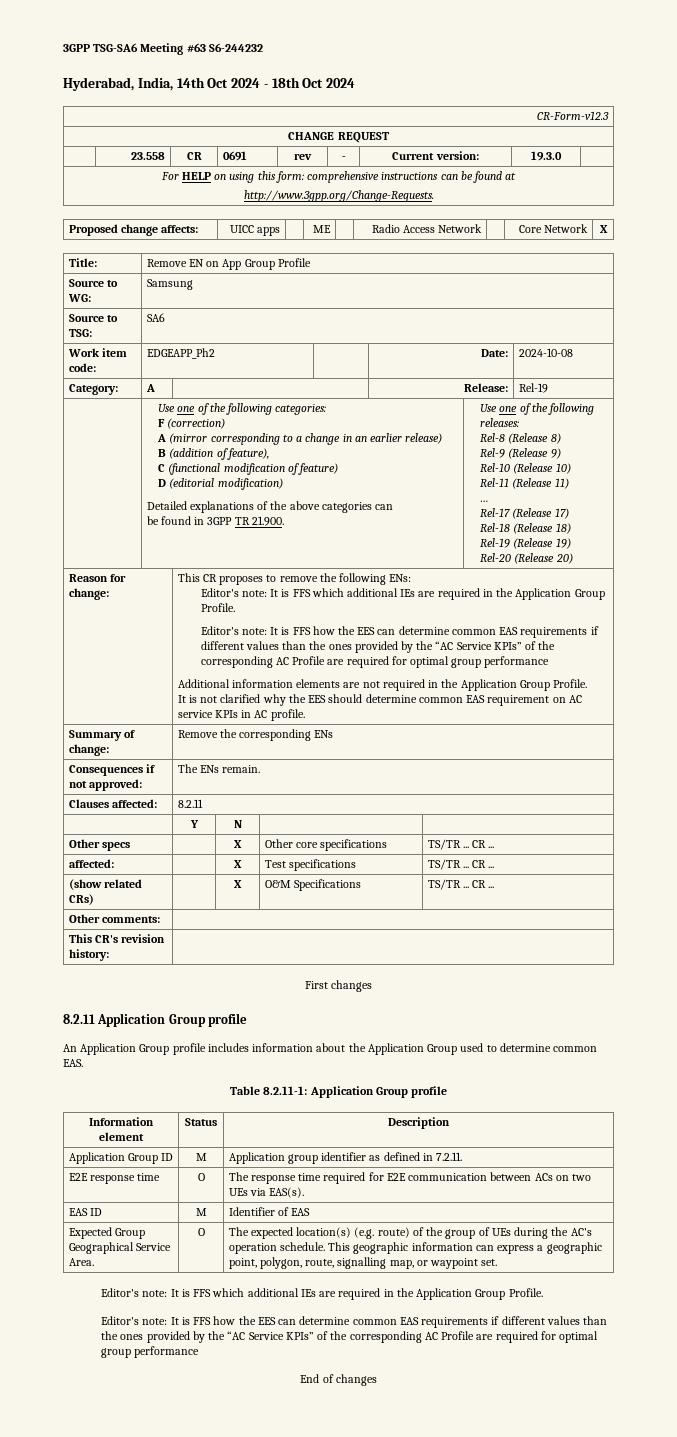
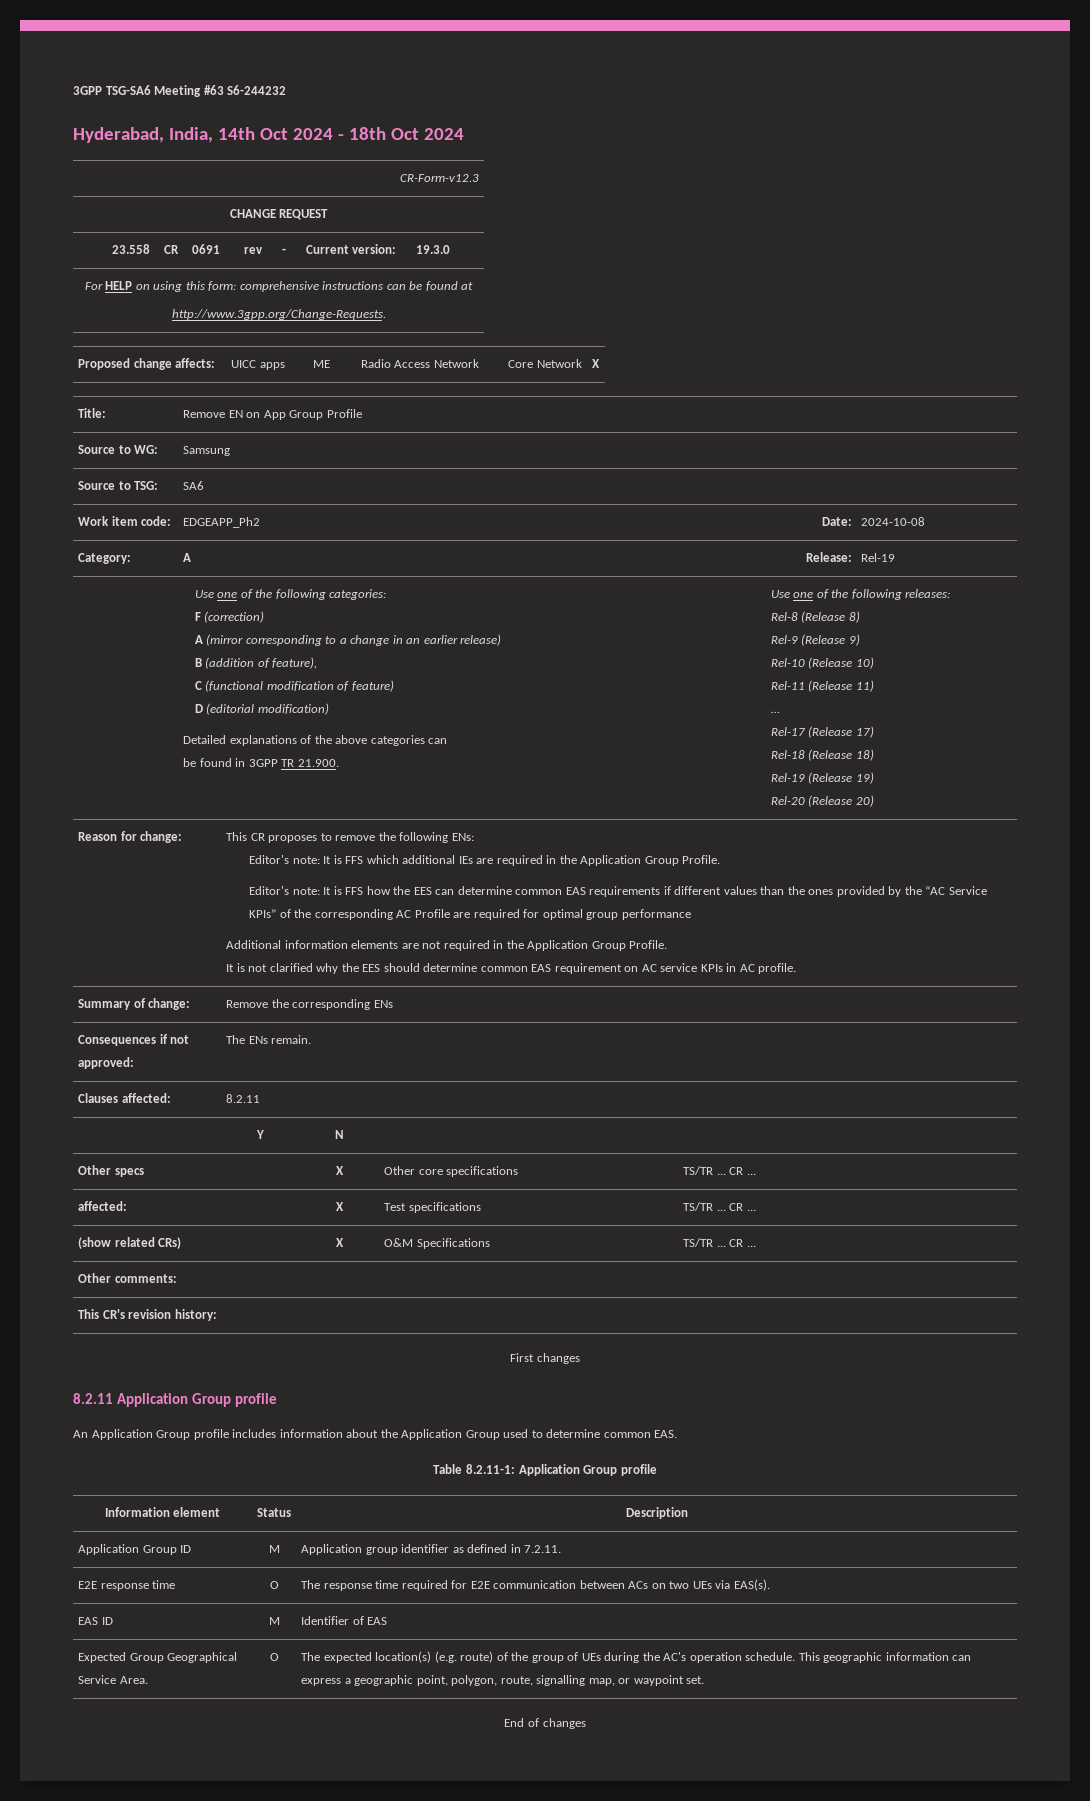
[101,1288,543,1300] [101,1316,608,1328] [101,1331,599,1343] [101,1346,200,1358] // Editor's note: It is FFS which additional IEs are required in the Application Group Profile. // Editor's note: It is FFS how the EES can determine common EAS requirements if different values than the ones provided by the “AC Service KPIs” of the corresponding AC Profile are required for optimal group performance -> (705, 1680) none

